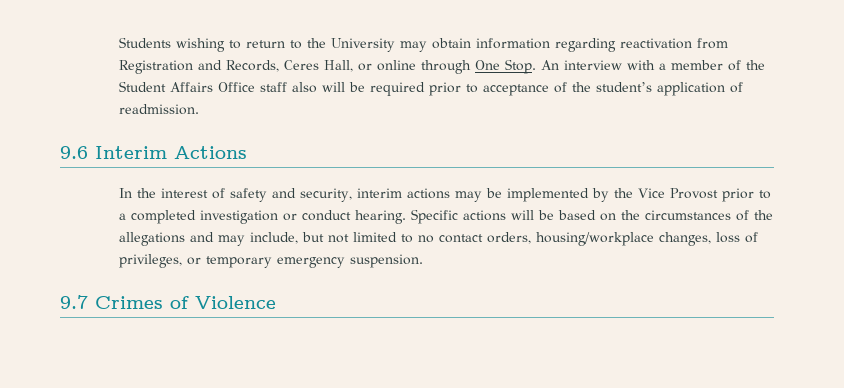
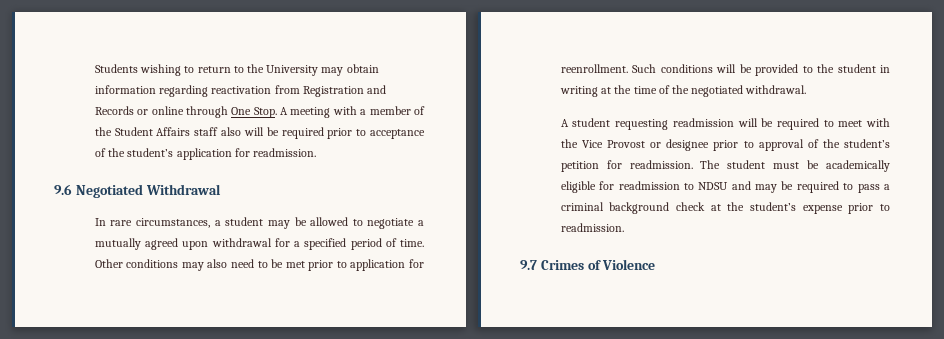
[226,60,354,72] Records, Ceres Hall, -> [94,106,134,115] Records
[541,60,623,70] An interview -> [280,107,331,118] A meeting
[218,82,256,92] Office -> (191, 131) none
[730,82,744,93] of -> [234,148,250,157] for
[95,146,247,159] Interim Actions -> [75,184,221,198] Negotiated Withdrawal
[137,188,772,202] [119,209,774,224] [119,232,759,246] [119,254,424,268] the interest of safety and security, interim actions may be implemented by the Vice Provost prior to a completed investigation or conduct hearing. Specific actions will be based on the circumstances of the allegations and may include, but not limited to no contact orders, housing/workplace changes, loss of privileges, or temporary emergency suspension. -> [110,217,425,229] [94,238,424,250] [94,259,424,271] [560,64,890,76] [559,85,807,97] [560,118,890,130] [560,139,890,151] [560,160,890,172] [560,181,891,193] [560,202,890,214] [560,223,624,232] rare circumstances, a student may be allowed to negotiate a mutually agreed upon withdrawal for a specified period of time. Other conditions may also need to be met prior to application for reenrollment. Such conditions will be provided to the student in writing at the time of the negotiated withdrawal. // A student requesting readmission will be required to meet with the Vice Provost or designee prior to approval of the student’s petition for readmission. The student must be academically eligible for readmission to NDSU and may be required to pass a criminal background check at the student’s expense prior to readmission.

